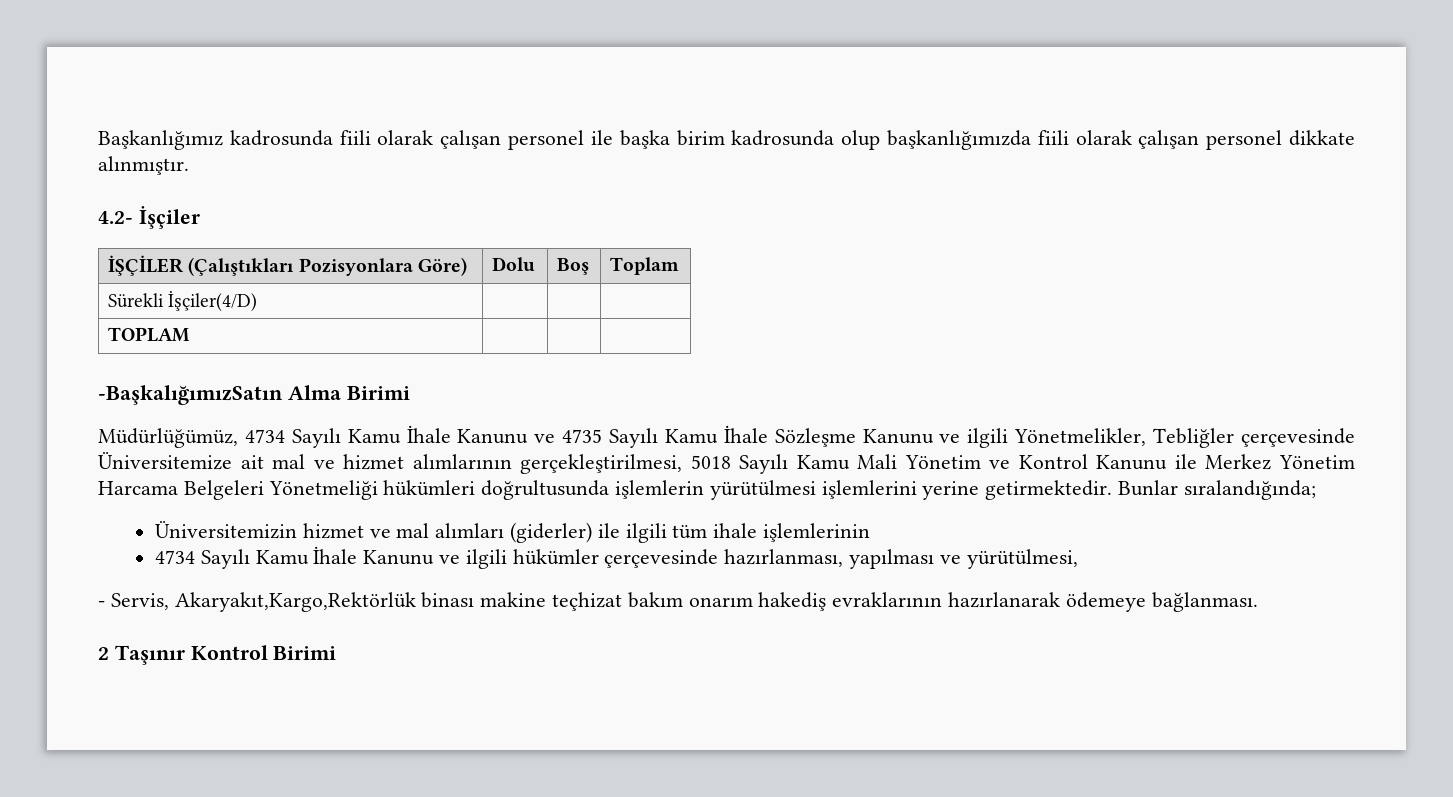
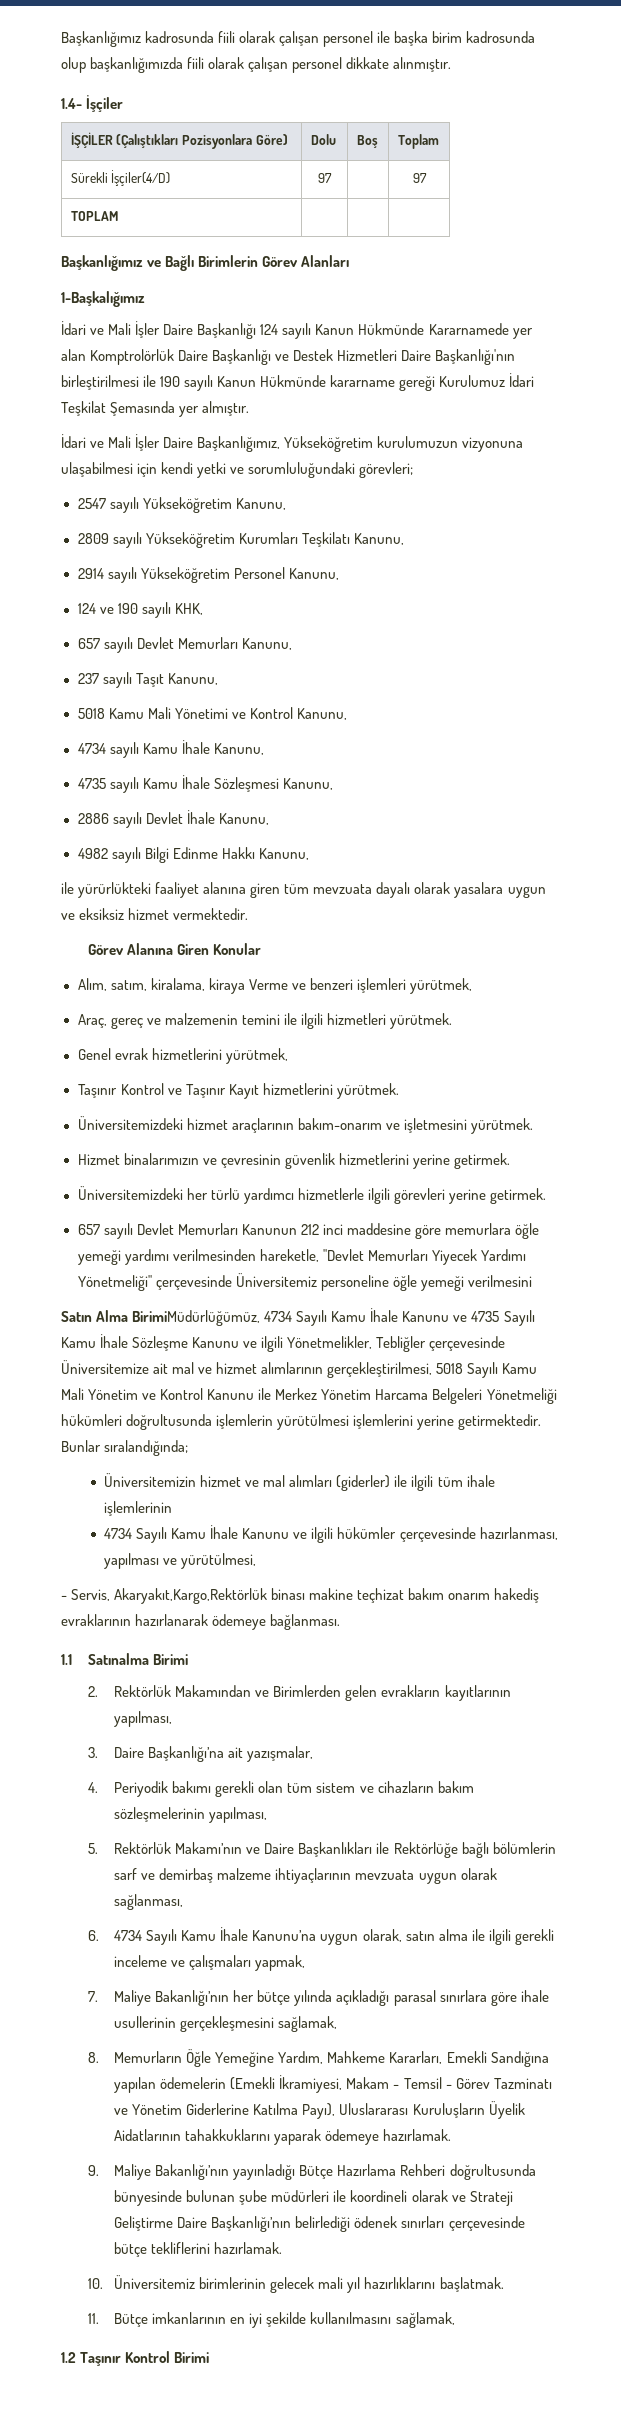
[98,211,133,224] 4.2- -> [61,98,82,109] 1.4-
(258, 300) | | -> [318,173,332,183] [412,173,427,183] 97 | | 97
[98,385,410,405] [98,428,238,448] -BaşkalığımızSatın Alma Birimi // Müdürlüğümüz, -> [61,255,350,271] [61,291,145,307] [61,321,533,339] [61,349,516,365] [61,373,535,391] [61,401,250,417] [61,434,524,452] [61,462,414,478] [77,497,286,513] [77,532,404,548] [77,567,339,583] [77,602,203,618] [77,637,292,653] [77,672,218,688] [77,707,347,720] [77,740,264,758] [77,775,333,793] [77,810,269,828] [77,847,309,863] [61,882,546,898] [61,908,249,920] [87,943,261,955] [77,978,472,994] [77,1013,452,1029] [77,1048,288,1064] [77,1083,399,1099] [77,1116,533,1134] [77,1153,510,1169] [77,1186,546,1204] [77,1223,539,1239] [77,1249,526,1265] [77,1273,532,1291] [61,1310,261,1326] Başkanlığımız ve Bağlı Birimlerin Görev Alanları // 1-Başkalığımız // İdari ve Mali İşler Daire Başkanlığı 124 sayılı Kanun Hükmünde Kararnamede yer alan Komptrolörlük Daire Başkanlığı ve Destek Hizmetleri Daire Başkanlığı'nın birleştirilmesi ile 190 sayılı Kanun Hükmünde kararname gereği Kurulumuz İdari Teşkilat Şemasında yer almıştır. // İdari ve Mali İşler Daire Başkanlığımız, Yükseköğretim kurulumuzun vizyonuna ulaşabilmesi için kendi yetki ve sorumluluğundaki görevleri; // 2547 sayılı Yükseköğretim Kanunu, // 2809 sayılı Yükseköğretim Kurumları Teşkilatı Kanunu, // 2914 sayılı Yükseköğretim Personel Kanunu, // 124 ve 190 sayılı KHK, // 657 sayılı Devlet Memurları Kanunu, // 237 sayılı Taşıt Kanunu, // 5018 Kamu Mali Yönetimi ve Kontrol Kanunu, // 4734 sayılı Kamu İhale Kanunu, // 4735 sayılı Kamu İhale Sözleşmesi Kanunu, // 2886 sayılı Devlet İhale Kanunu, // 4982 sayılı Bilgi Edinme Hakkı Kanunu, // ile yürürlükteki faaliyet alanına giren tüm mevzuata dayalı olarak yasalara uygun ve eksiksiz hizmet vermektedir. // Görev Alanına Giren Konular // Alım, satım, kiralama, kiraya Verme ve benzeri işlemleri yürütmek, // Araç, gereç ve malzemenin temini ile ilgili hizmetleri yürütmek. // Genel evrak hizmetlerini yürütmek, // Taşınır Kontrol ve Taşınır Kayıt hizmetlerini yürütmek. // Üniversitemizdeki hizmet araçlarının bakım-onarım ve işletmesini yürütmek. // Hizmet binalarımızın ve çevresinin güvenlik hizmetlerini yerine getirmek. // Üniversitemizdeki her türlü yardımcı hizmetlerle ilgili görevleri yerine getirmek. // 657 sayılı Devlet Memurları Kanunun 212 inci maddesine göre memurlara öğle yemeği yardımı verilmesinden hareketle, "Devlet Memurları Yiyecek Yardımı Yönetmeliği" çerçevesinde Üniversitemiz personeline öğle yemeği verilmesini // Satın Alma BirimiMüdürlüğümüz,
[98,647,109,660] 2 -> [61,1653,188,1665] [87,1685,511,1701] [114,1711,173,1727] [87,1746,314,1762] [87,1781,474,1797] [114,1807,268,1823] [87,1842,556,1858] [114,1868,497,1884] [114,1894,184,1910] [87,1927,554,1945] [114,1955,306,1971] [87,1990,549,2006] [114,2016,338,2032] [87,2049,549,2067] [114,2075,552,2093] [114,2101,525,2119] [114,2129,452,2145] [87,2164,536,2180] [114,2190,513,2206] [114,2216,525,2232] [114,2242,283,2257] [87,2275,504,2293] [87,2312,455,2328] [61,2352,76,2363] 1.1 Satınalma Birimi // 2. Rektörlük Makamından ve Birimlerden gelen evrakların kayıtlarının yapılması, // 3. Daire Başkanlığı’na ait yazışmalar, // 4. Periyodik bakımı gerekli olan tüm sistem ve cihazların bakım sözleşmelerinin yapılması, // 5. Rektörlük Makamı’nın ve Daire Başkanlıkları ile Rektörlüğe bağlı bölümlerin sarf ve demirbaş malzeme ihtiyaçlarının mevzuata uygun olarak sağlanması, // 6. 4734 Sayılı Kamu İhale Kanunu’na uygun olarak, satın alma ile ilgili gerekli inceleme ve çalışmaları yapmak, // 7. Maliye Bakanlığı’nın her bütçe yılında açıkladığı parasal sınırlara göre ihale usullerinin gerçekleşmesini sağlamak, // 8. Memurların Öğle Yemeğine Yardım, Mahkeme Kararları, Emekli Sandığına yapılan ödemelerin (Emekli İkramiyesi, Makam - Temsil - Görev Tazminatı ve Yönetim Giderlerine Katılma Payı), Uluslararası Kuruluşların Üyelik Aidatlarının tahakkuklarını yaparak ödemeye hazırlamak. // 9. Maliye Bakanlığı’nın yayınladığı Bütçe Hazırlama Rehberi doğrultusunda bünyesinde bulunan şube müdürleri ile koordineli olarak ve Strateji Geliştirme Daire Başkanlığı’nın belirlediği ödenek sınırları çerçevesinde bütçe tekliflerini hazırlamak. // 10. Üniversitemiz birimlerinin gelecek mali yıl hazırlıklarını başlatmak. // 11. Bütçe imkanlarının en iyi şekilde kullanılmasını sağlamak, // 1.2

